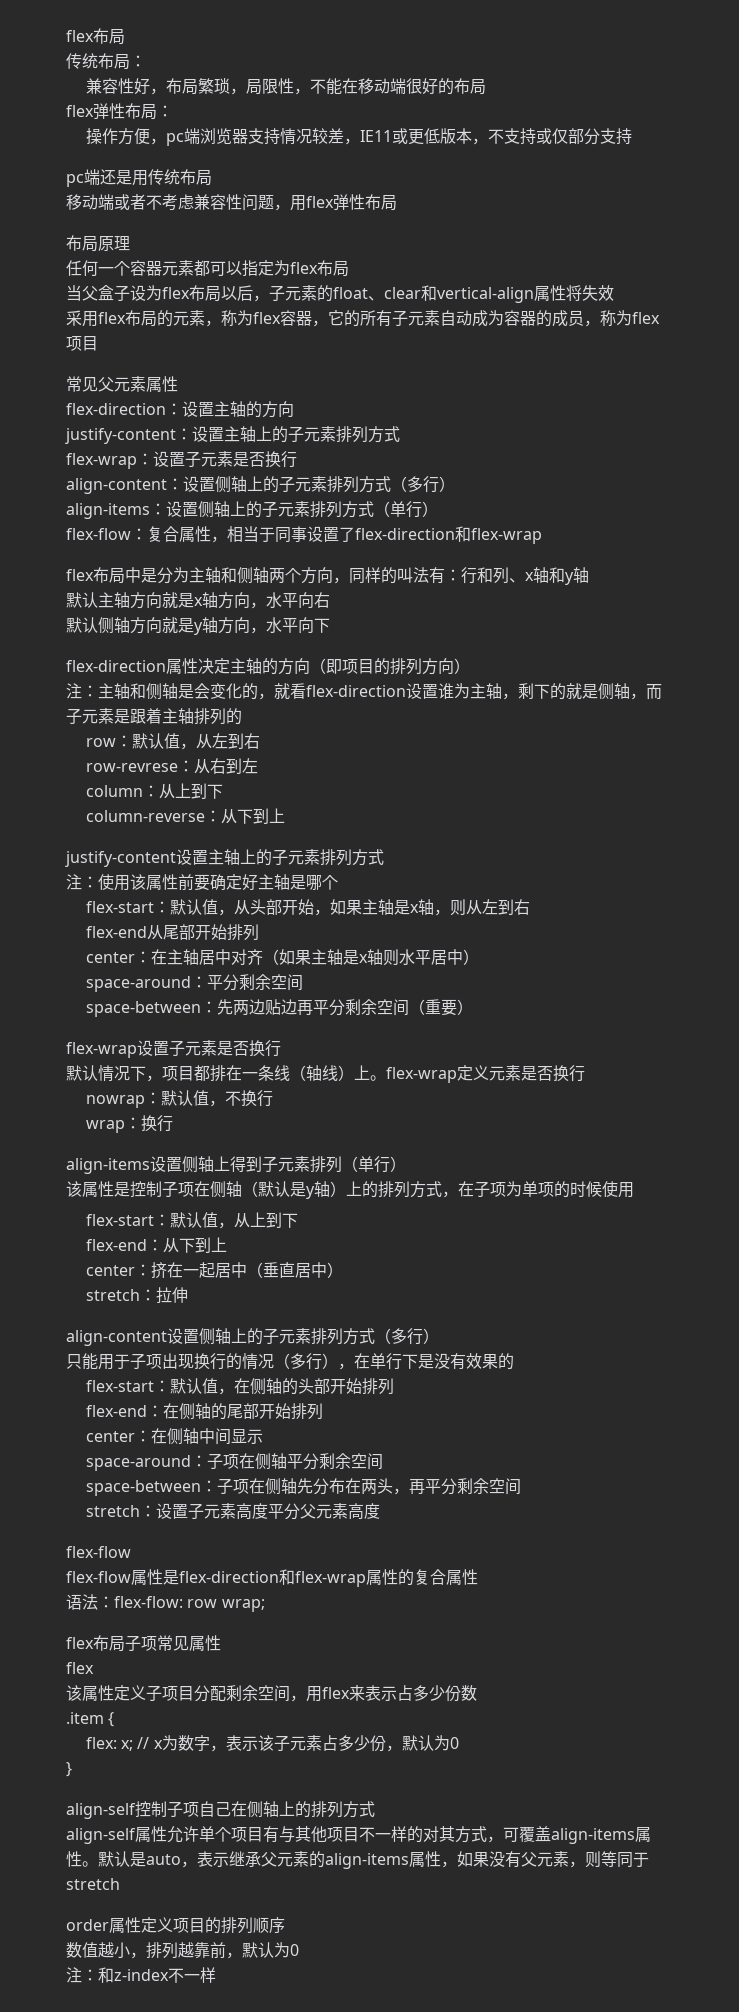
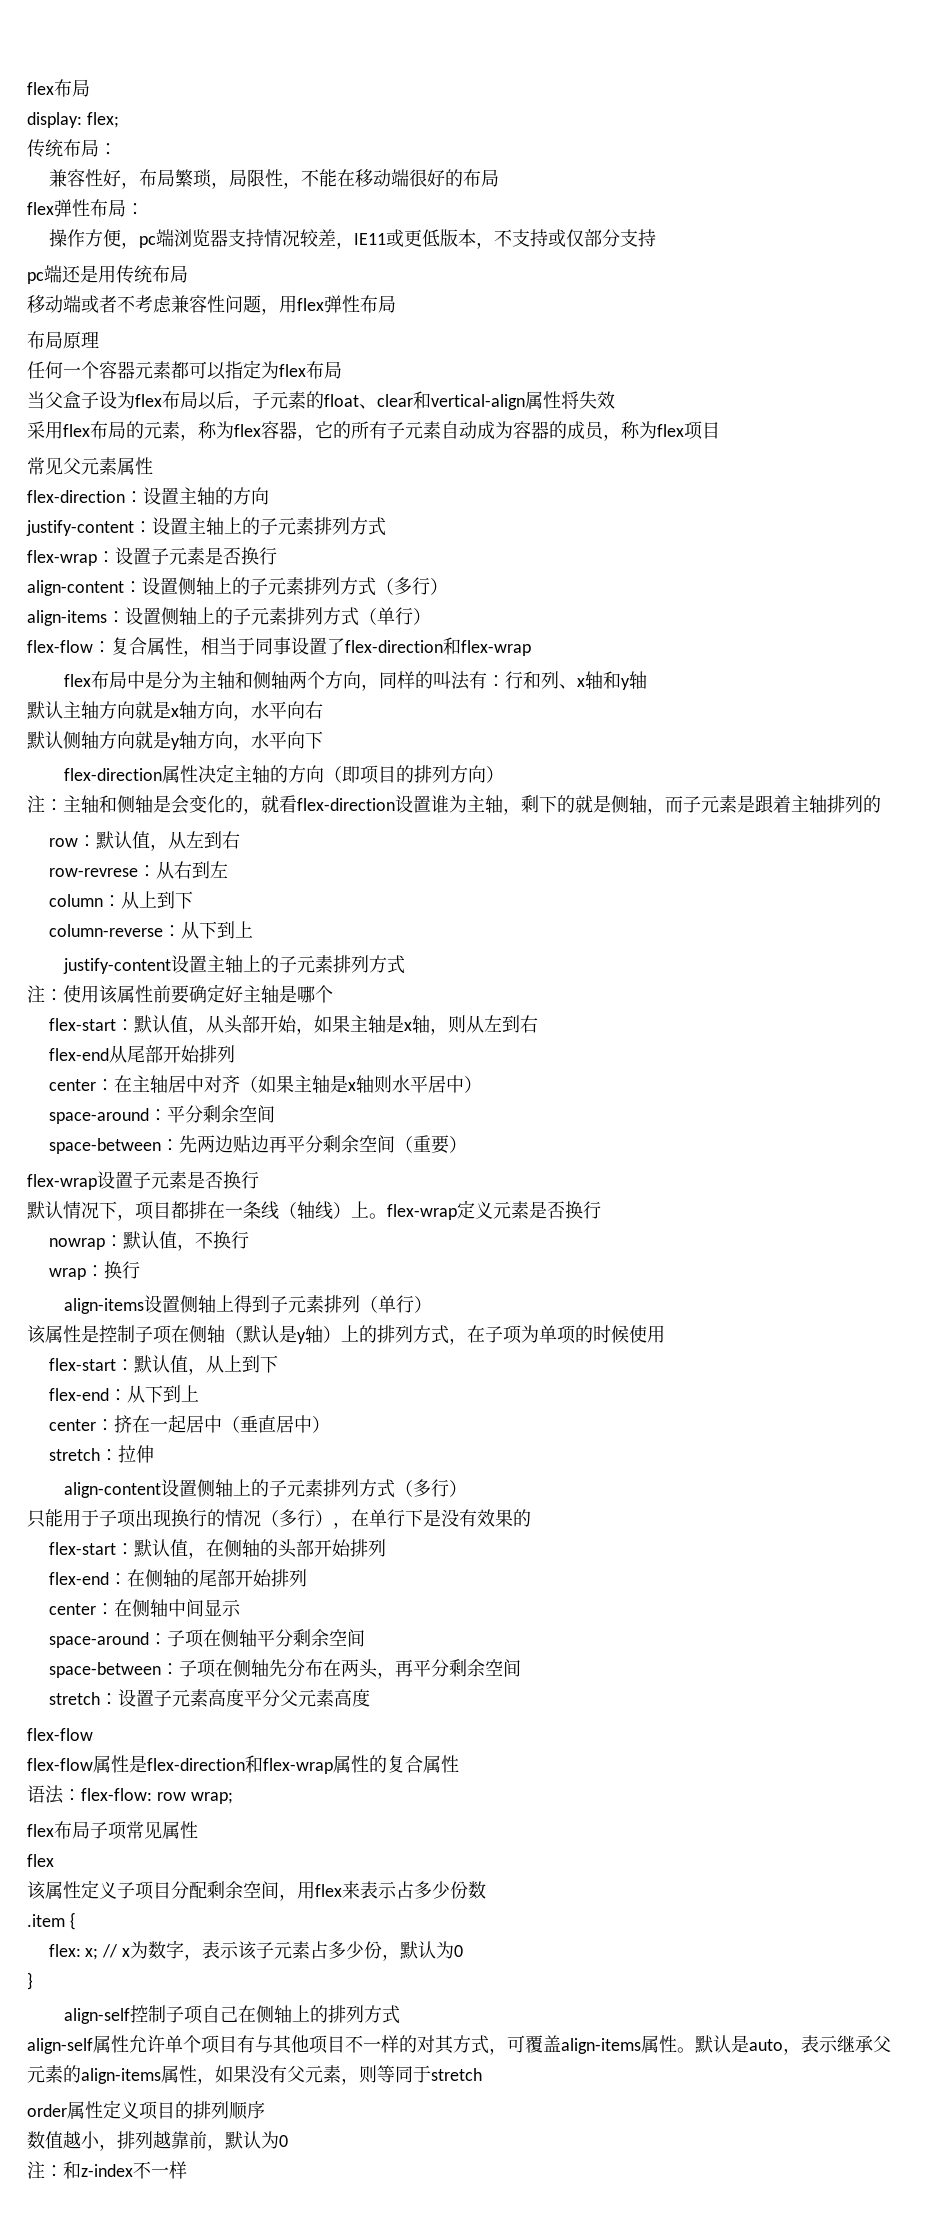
[66,28,125,45] flex布局 -> [27,79,90,97] [27,112,119,128] flex布局 // display: flex;

